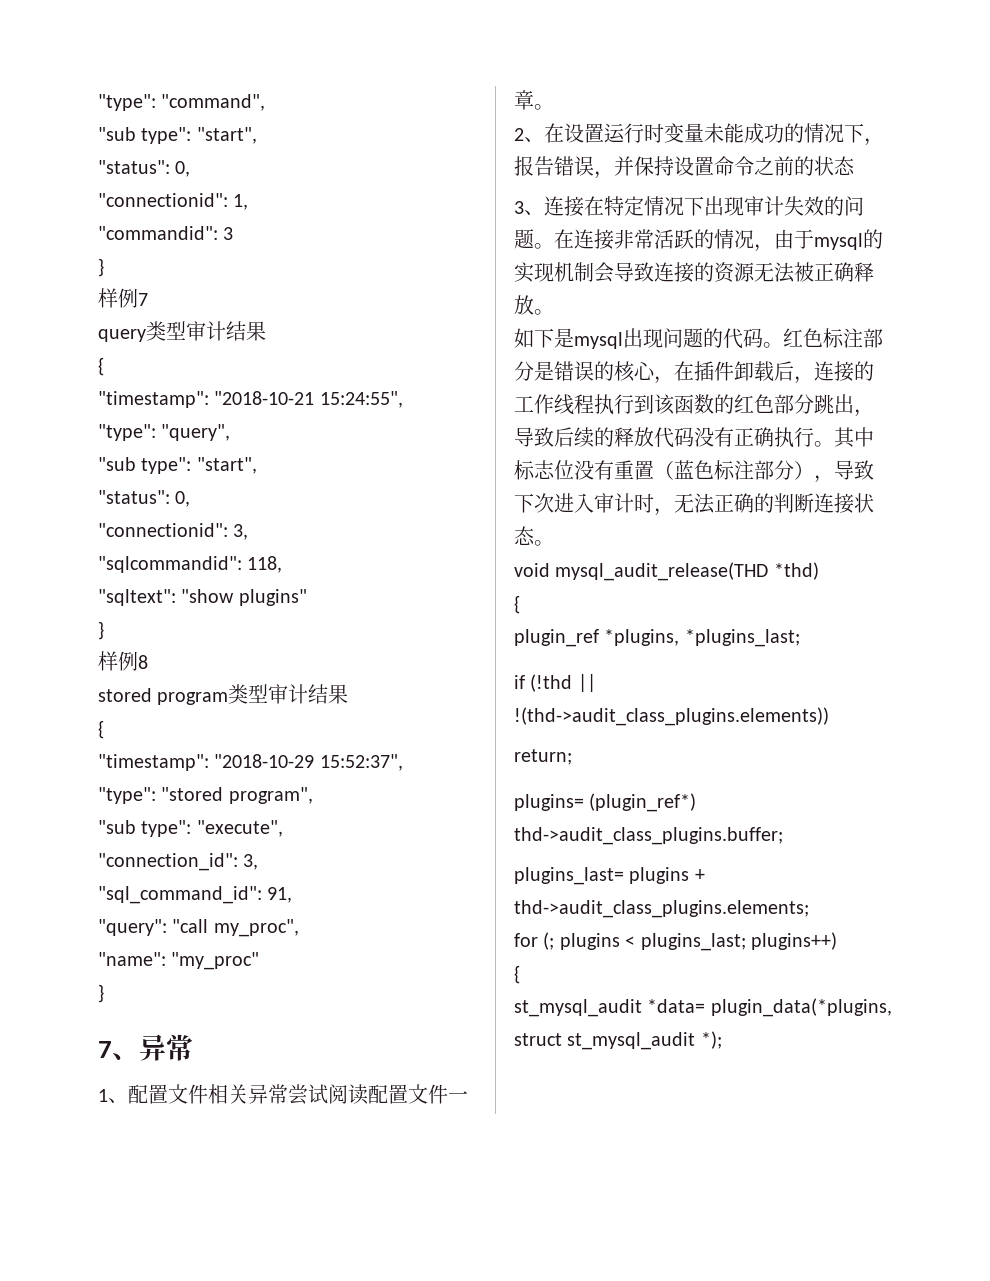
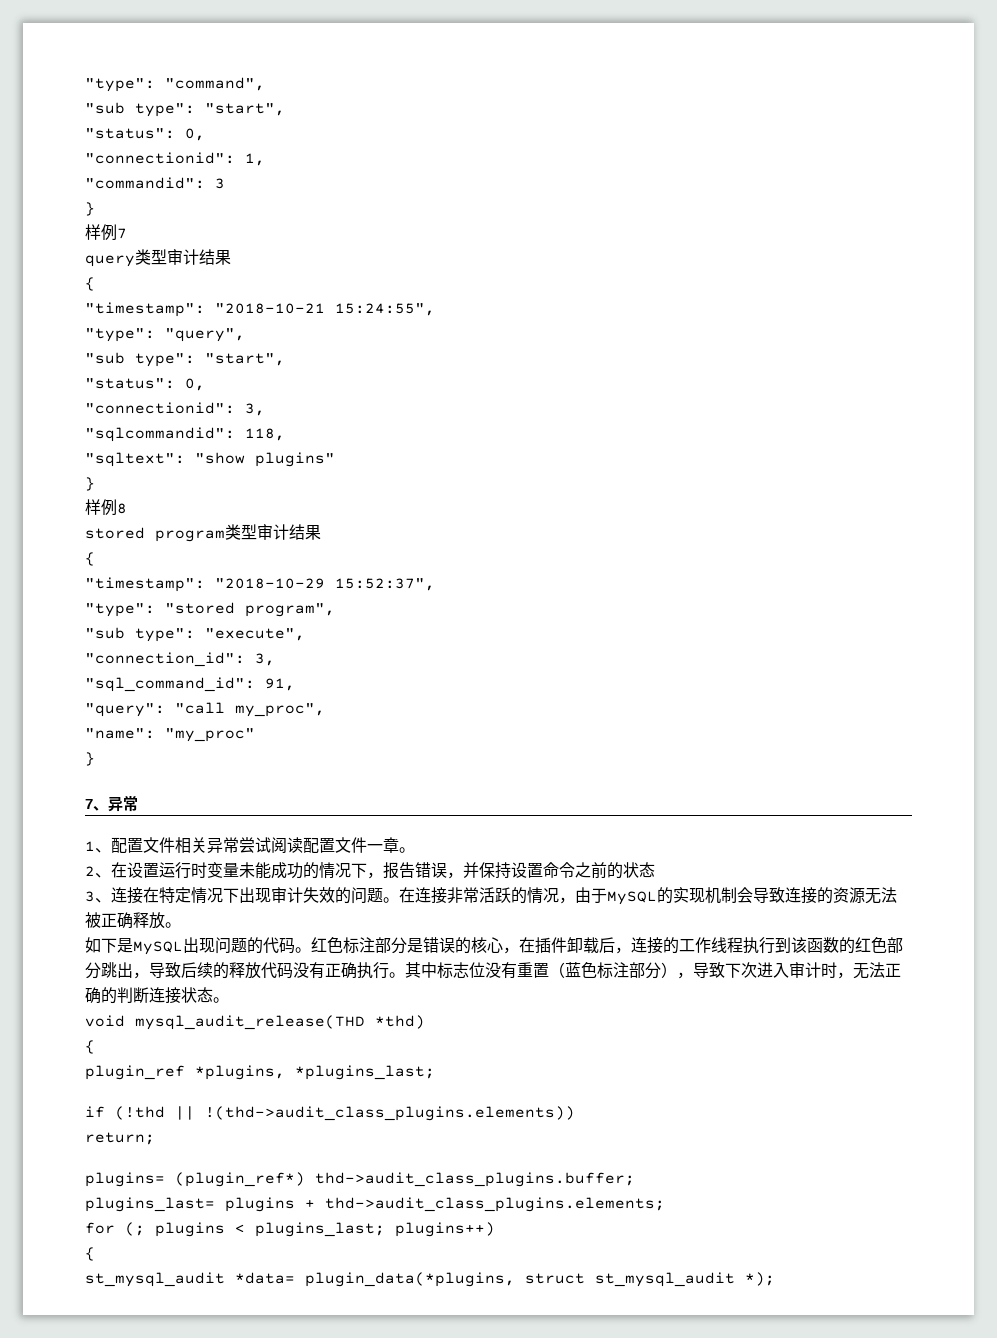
[814,233,863,250] mysql -> [607,891,657,905] MySQL
[574,332,623,349] mysql -> [133,941,183,955] MySQL

